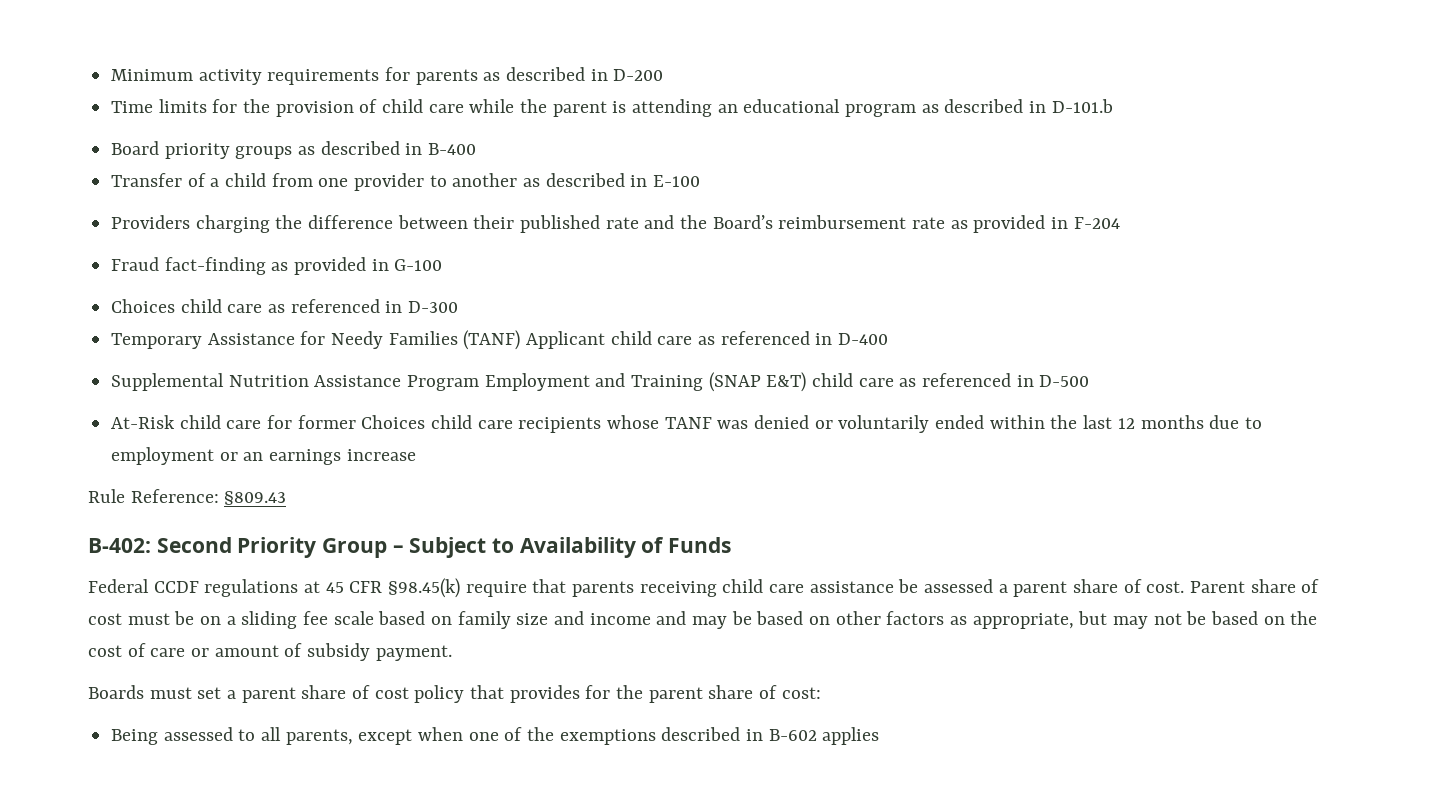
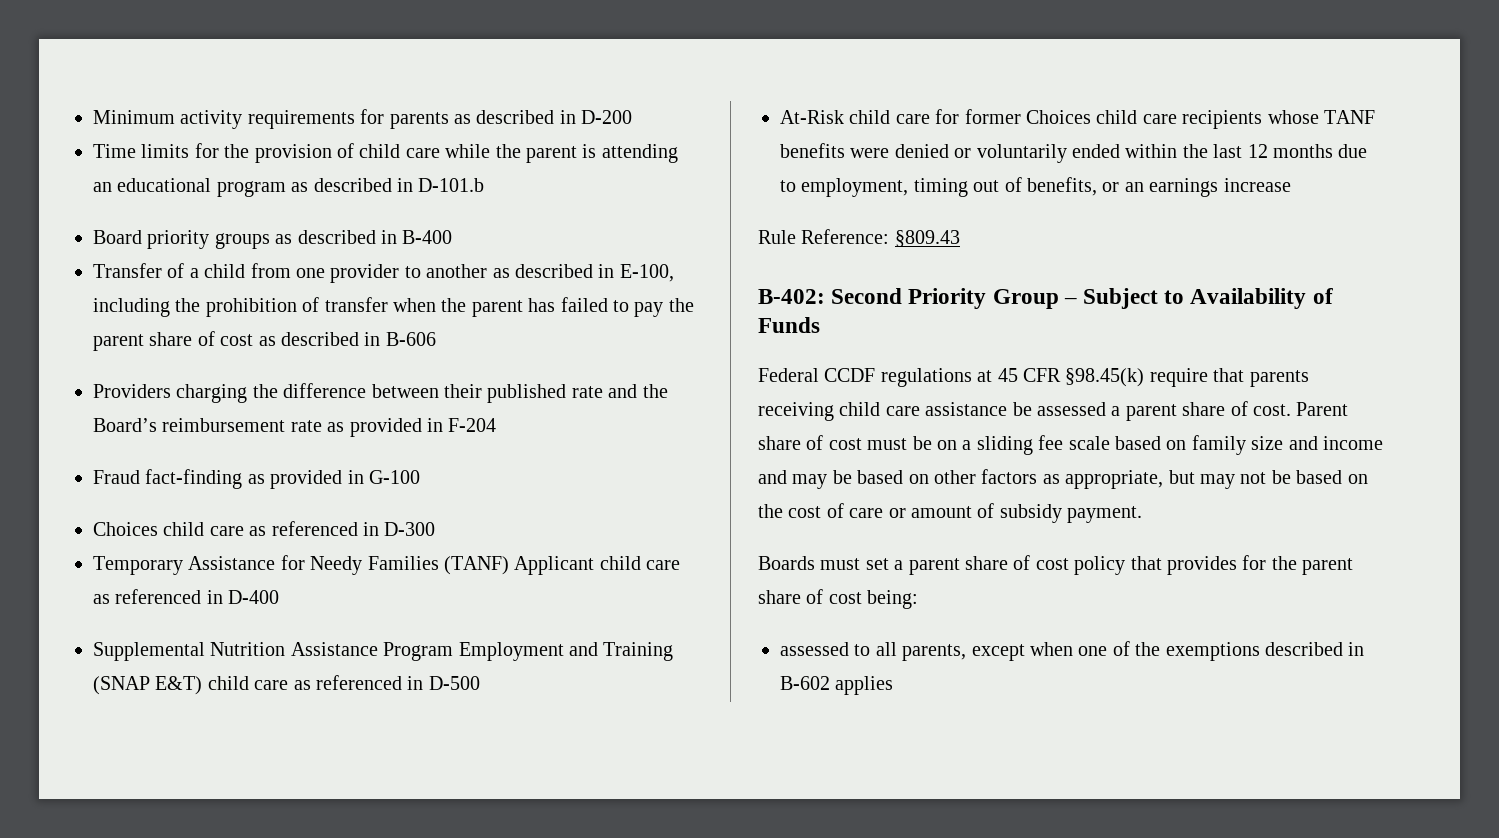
[653,175,701,187] E-100 -> [619,264,674,282] [93,297,694,317] [93,331,436,351] E-100, including the prohibition of transfer when the parent has failed to pay the parent share of cost as described in B-606
[717,420,749,429] was -> [780,143,890,158] benefits were
[111,447,215,465] employment -> [801,177,1097,197] employment, timing out of benefits,
[781,687,821,699] [111,729,159,745] cost: // Being -> [828,590,919,609] cost being: //

